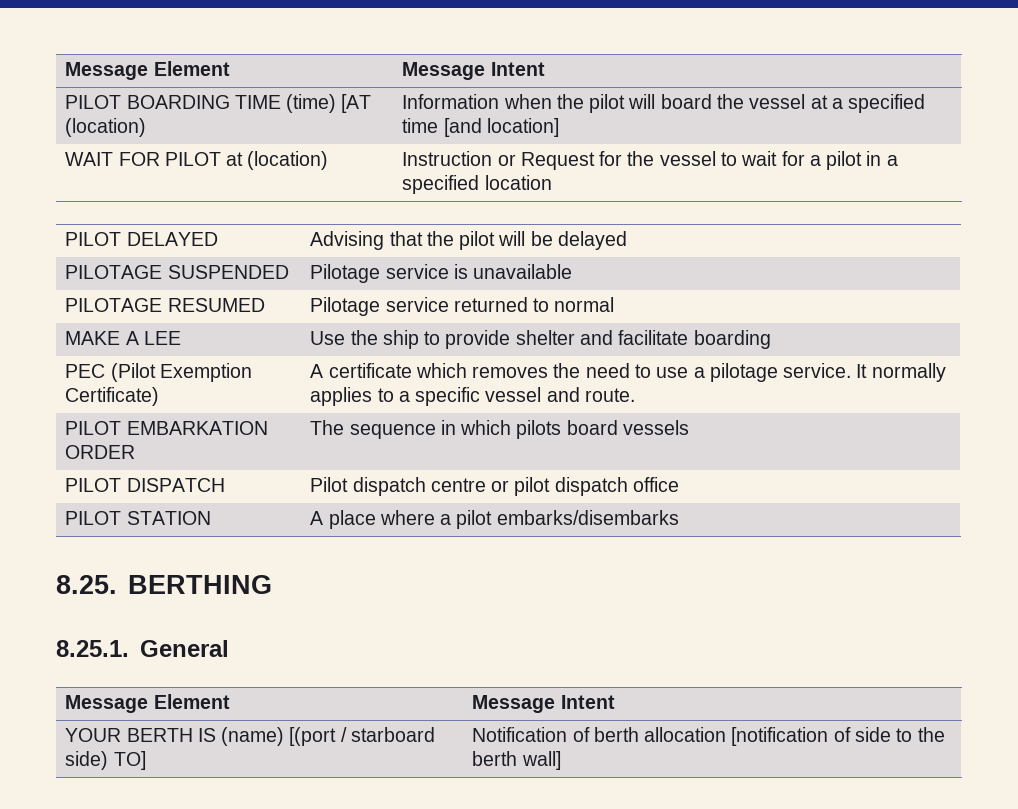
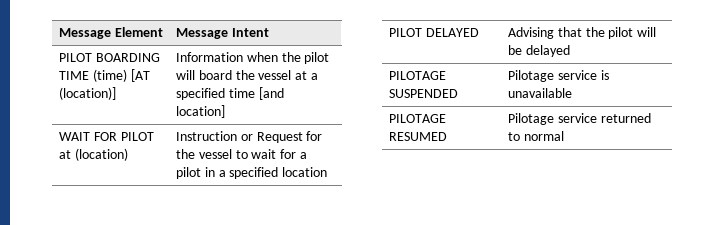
[65,118,147,137] (location) -> [58,87,116,100] (location)]
[65,331,181,345] [310,330,771,349] [65,363,252,382] [65,387,160,406] [310,363,946,382] [310,387,636,406] [65,421,268,435] [65,445,136,459] [310,420,690,439] [65,478,225,492] [310,477,680,496] [65,511,211,525] [310,510,679,529] [56,575,272,594] [56,640,229,657] [65,694,230,713] [472,695,615,713] [65,727,436,746] [65,751,146,770] [472,727,945,746] [472,751,561,770] // MAKE A LEE | Use the ship to provide shelter and facilitate boarding // PEC (Pilot Exemption Certificate) | A certificate which removes the need to use a pilotage service. It normally applies to a specific vessel and route. // PILOT EMBARKATION ORDER | The sequence in which pilots board vessels // PILOT DISPATCH | Pilot dispatch centre or pilot dispatch office // PILOT STATION | A place where a pilot embarks/disembarks // 8.25. BERTHING // 8.25.1. General // Message Element | Message Intent // YOUR BERTH IS (name) [(port / starboard side) TO] | Notification of berth allocation [notification of side to the berth wall] -> (564, 136) none

